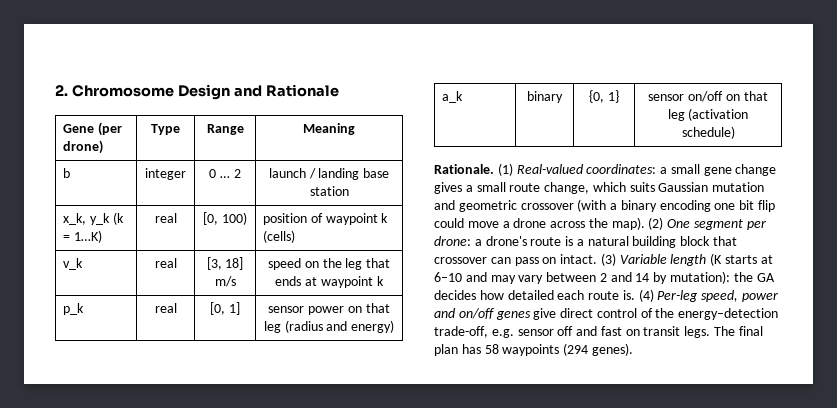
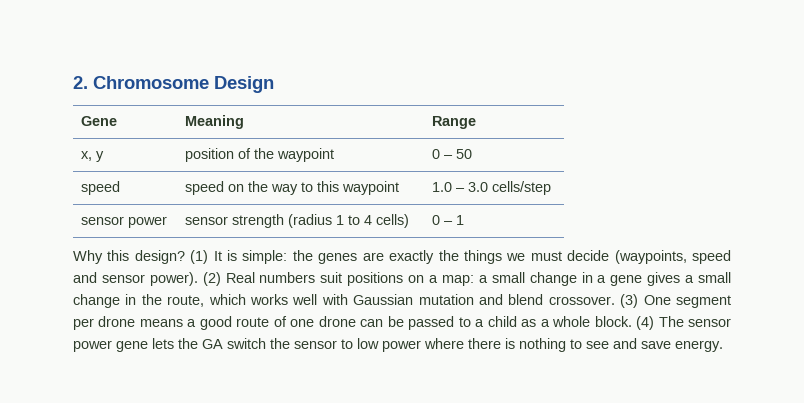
[233,84,339,97] and Rationale -> (274, 84) none
[97,122,122,136] [63,140,104,154] [151,124,180,135] [206,124,244,135] [303,123,355,135] [63,168,71,178] [145,168,186,180] [209,169,241,178] [268,168,390,180] [309,186,349,196] [63,212,124,225] [63,230,102,243] [154,213,177,223] [203,212,247,225] (per drone) | Type | Range | Meaning // b | integer | 0 … 2 | launch / landing base station // x_k, y_k (k = 1…K) | real | [0, 100) -> [184,115,244,129] [431,116,476,129] [80,151,104,162] | Meaning | Range // x, y
[325,213,389,225] [263,230,296,243] [63,258,84,270] [154,258,177,268] [206,257,244,270] [214,276,236,287] [267,258,391,270] [275,276,384,288] [63,303,85,315] [154,303,177,313] [210,302,240,315] [268,303,390,315] [263,320,395,333] [442,91,464,103] [527,91,563,103] [589,90,619,103] [648,91,768,102] [667,108,749,121] [681,126,735,139] [434,163,777,176] [434,182,765,194] [434,199,776,212] [434,217,766,230] [434,236,738,248] [434,253,773,266] [434,271,775,284] [434,289,779,302] [434,308,779,320] [434,326,763,338] [434,343,633,356] waypoint k (cells) // v_k | real | [3, 18] m/s | speed on the leg that ends at waypoint k // p_k | real | [0, 1] | sensor power on that leg (radius and energy) // a_k | binary | {0, 1} | sensor on/off on that leg (activation schedule) // Rationale. (1) Real-valued coordinates: a small gene change gives a small route change, which suits Gaussian mutation and geometric crossover (with a binary encoding one bit flip could move a drone across the map). (2) One segment per drone: a drone's route is a natural building block that crossover can pass on intact. (3) Variable length (K starts at 6–10 and may vary between 2 and 14 by mutation): the GA decides how detailed each route is. (4) Per-leg speed, power and on/off genes give direct control of the energy–detection trade-off, e.g. sensor off and fast on transit legs. The final plan has 58 waypoints (294 genes). -> [253,148,334,162] [431,149,472,159] [80,181,120,195] [184,181,399,195] [431,181,551,195] [80,216,167,228] [184,214,409,228] [431,215,464,225] [73,250,731,264] [73,272,732,286] [73,294,731,308] [73,316,732,330] [73,338,723,352] the waypoint | 0 – 50 // speed | speed on the way to this waypoint | 1.0 – 3.0 cells/step // sensor power | sensor strength (radius 1 to 4 cells) | 0 – 1 // Why this design? (1) It is simple: the genes are exactly the things we must decide (waypoints, speed and sensor power). (2) Real numbers suit positions on a map: a small change in a gene gives a small change in the route, which works well with Gaussian mutation and blend crossover. (3) One segment per drone means a good route of one drone can be passed to a child as a whole block. (4) The sensor power gene lets the GA switch the sensor to low power where there is nothing to see and save energy.

